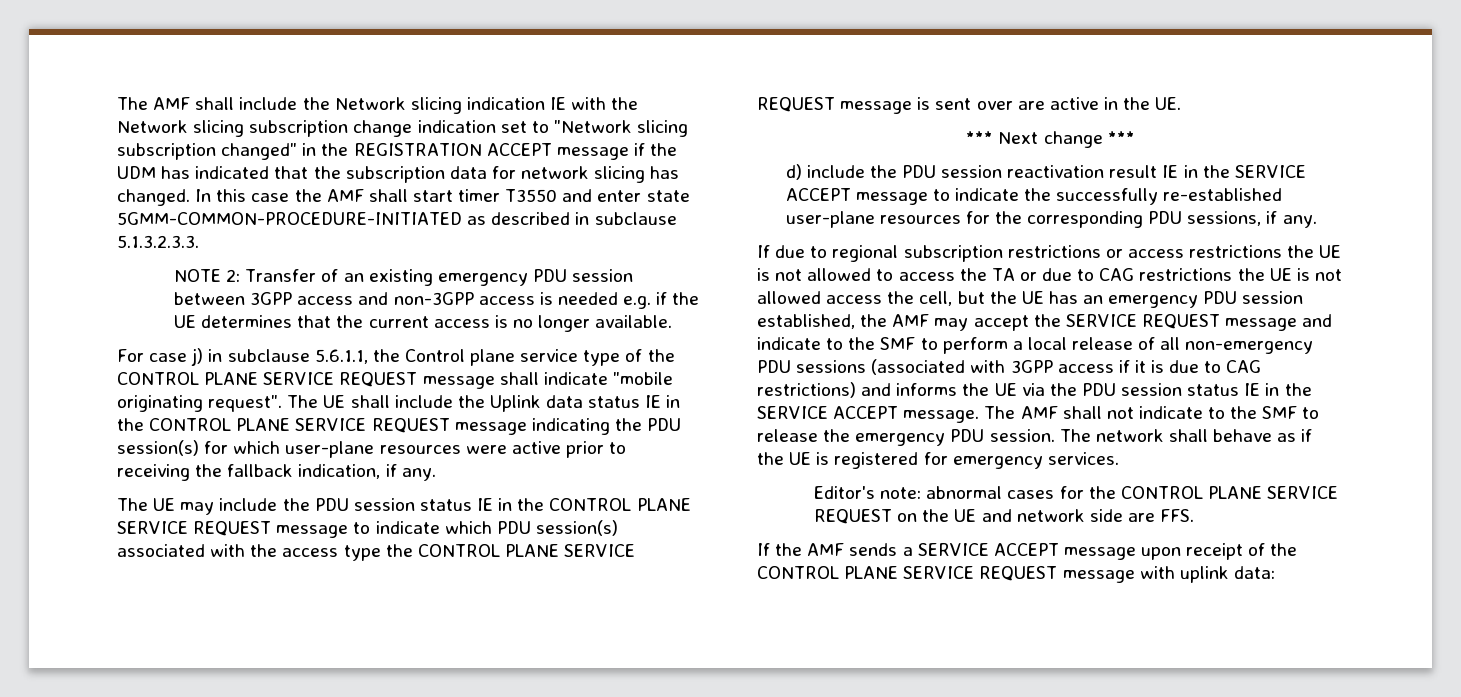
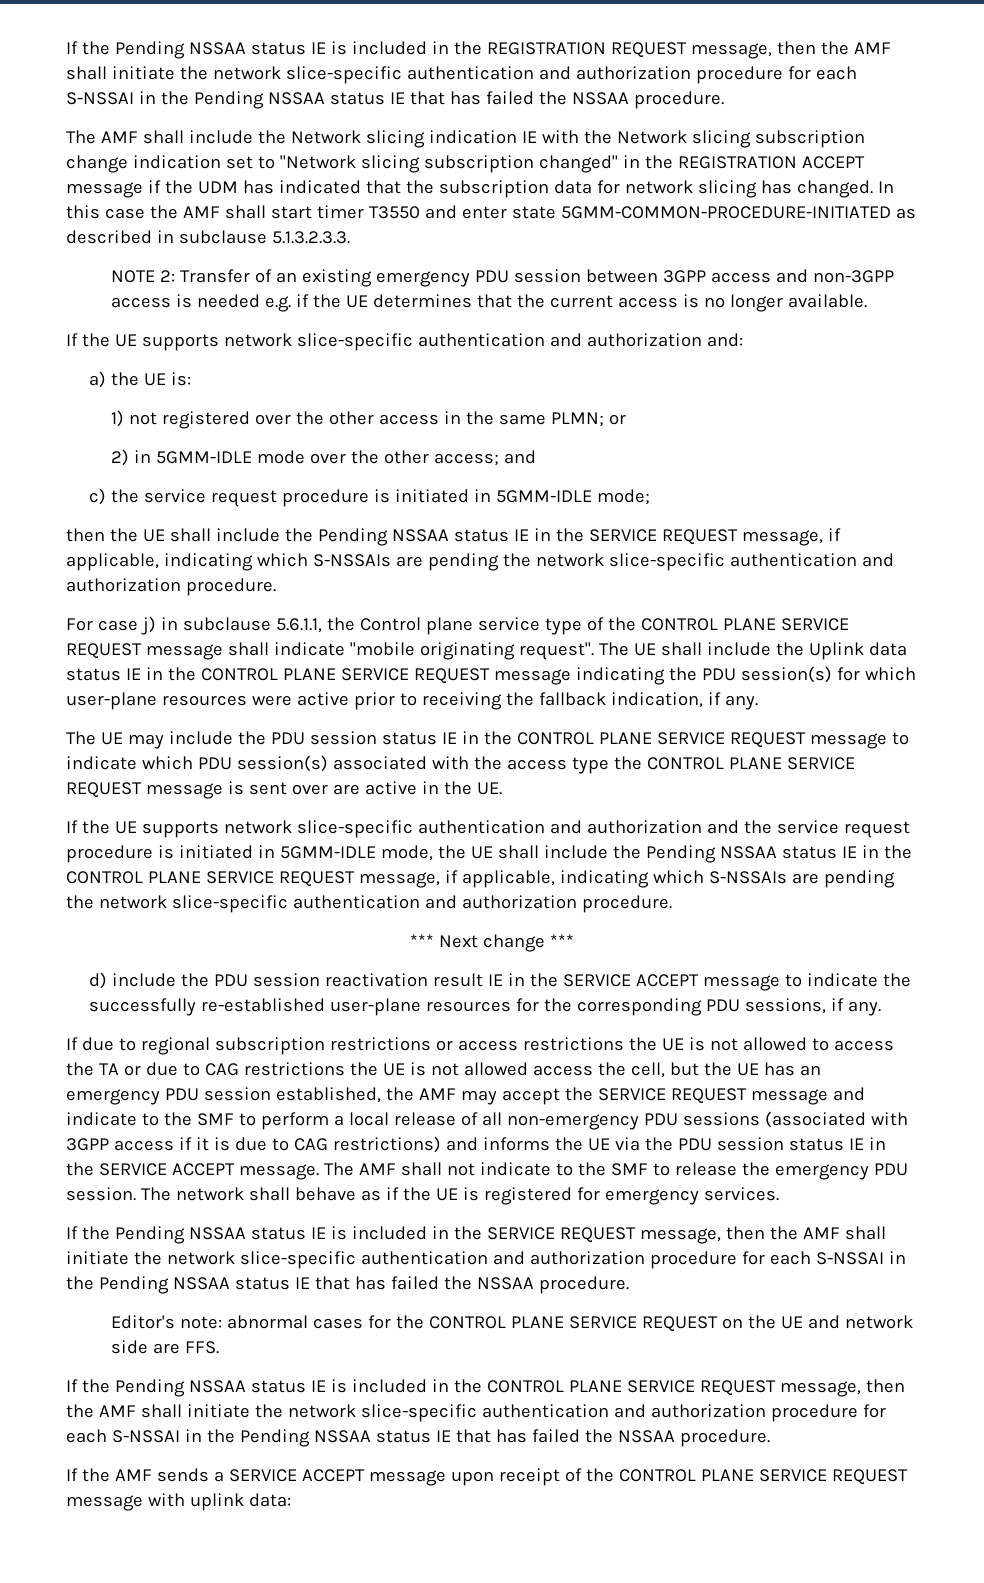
(117, 103) none -> [66,41,891,59] [66,66,857,84] [66,91,724,109] If the Pending NSSAA status IE is included in the REGISTRATION REQUEST message, then the AMF shall initiate the network slice-specific authentication and authorization procedure for each S-NSSAI in the Pending NSSAA status IE that has failed the NSSAA procedure. //
(673, 321) none -> [66,333,743,351] [88,371,191,388] [111,410,627,429] [111,449,537,466] [88,488,650,507] [66,528,841,546] [66,553,894,571] [66,578,276,596] // If the UE supports network slice-specific authentication and authorization and: // a) the UE is: // 1) not registered over the other access in the same PLMN; or // 2) in 5GMM-IDLE mode over the other access; and // c) the service request procedure is initiated in 5GMM-IDLE mode; // then the UE shall include the Pending NSSAA status IE in the SERVICE REQUEST message, if applicable, indicating which S-NSSAIs are pending the network slice-specific authentication and authorization procedure.
(1182, 103) none -> [66,820,910,838] [66,845,912,863] [66,870,895,888] [66,895,672,913] // If the UE supports network slice-specific authentication and authorization and the service request procedure is initiated in 5GMM-IDLE mode, the UE shall include the Pending NSSAA status IE in the CONTROL PLANE SERVICE REQUEST message, if applicable, indicating which S-NSSAIs are pending the network slice-specific authentication and authorization procedure.
(1119, 458) none -> [66,1226,886,1244] [66,1251,906,1269] [66,1276,629,1294] // If the Pending NSSAA status IE is included in the SERVICE REQUEST message, then the AMF shall initiate the network slice-specific authentication and authorization procedure for each S-NSSAI in the Pending NSSAA status IE that has failed the NSSAA procedure.
(1195, 515) none -> [66,1379,905,1397] [66,1404,886,1422] [66,1429,770,1447] // If the Pending NSSAA status IE is included in the CONTROL PLANE SERVICE REQUEST message, then the AMF shall initiate the network slice-specific authentication and authorization procedure for each S-NSSAI in the Pending NSSAA status IE that has failed the NSSAA procedure.

